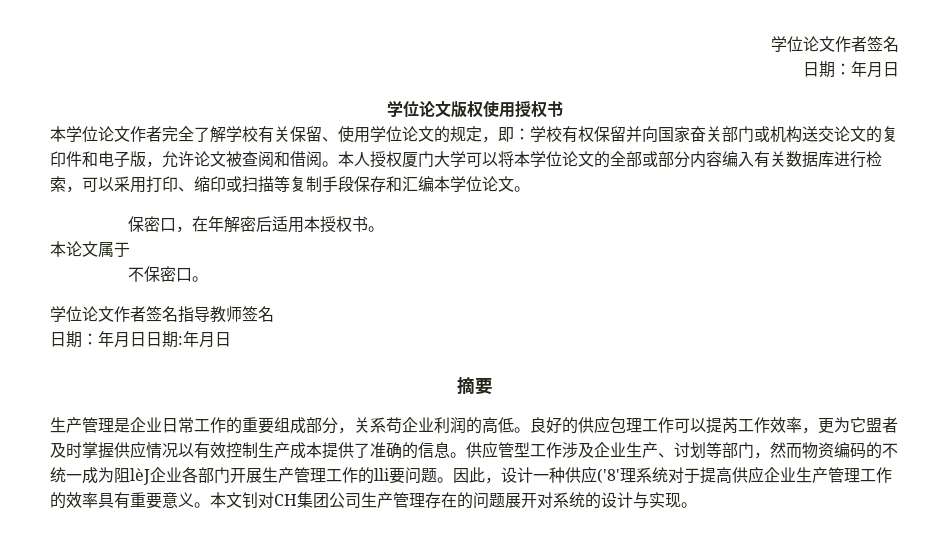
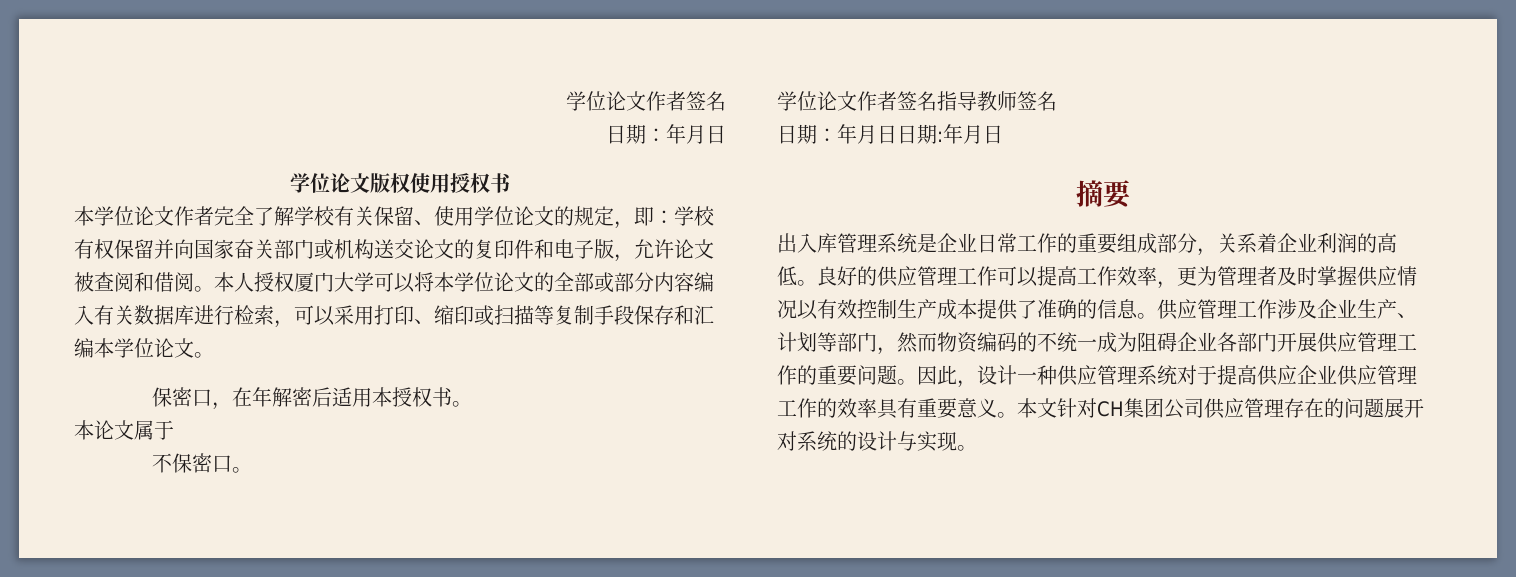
[50,417,114,433] 生产管理 -> [777,233,917,253] 出入库管理系统
[386,417,402,434] 苟 -> [1257,233,1277,253] 着
[610,417,626,433] 包 -> [917,266,937,286] 管
[722,417,738,434] 芮 -> [1057,266,1077,286] 高
[850,417,882,433] 它盟 -> [1217,266,1257,286] 管理
[514,442,530,458] 型 -> [1217,300,1237,318] 理
[674,442,690,458] 讨 -> [777,332,797,352] 计
[130,468,150,485] lèJ -> [1157,332,1177,352] 碍
[262,467,389,484] 生产管理工作的lli -> [1317,332,1417,353] [777,365,837,385] 供应管理工作的重
[597,468,620,484] ('8' -> [1097,365,1117,385] 管
[796,467,828,483] 生产 -> [1337,365,1377,386] 供应
[242,492,258,509] 钊 -> [1057,398,1077,418] 针
[361,492,393,508] 生产 -> [1204,398,1244,419] 供应

